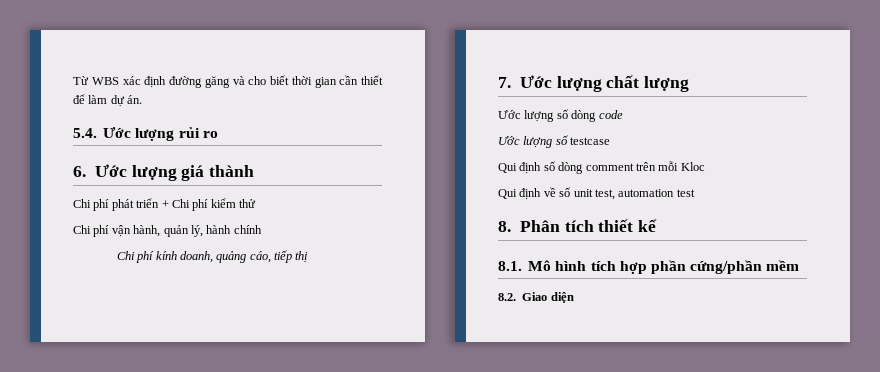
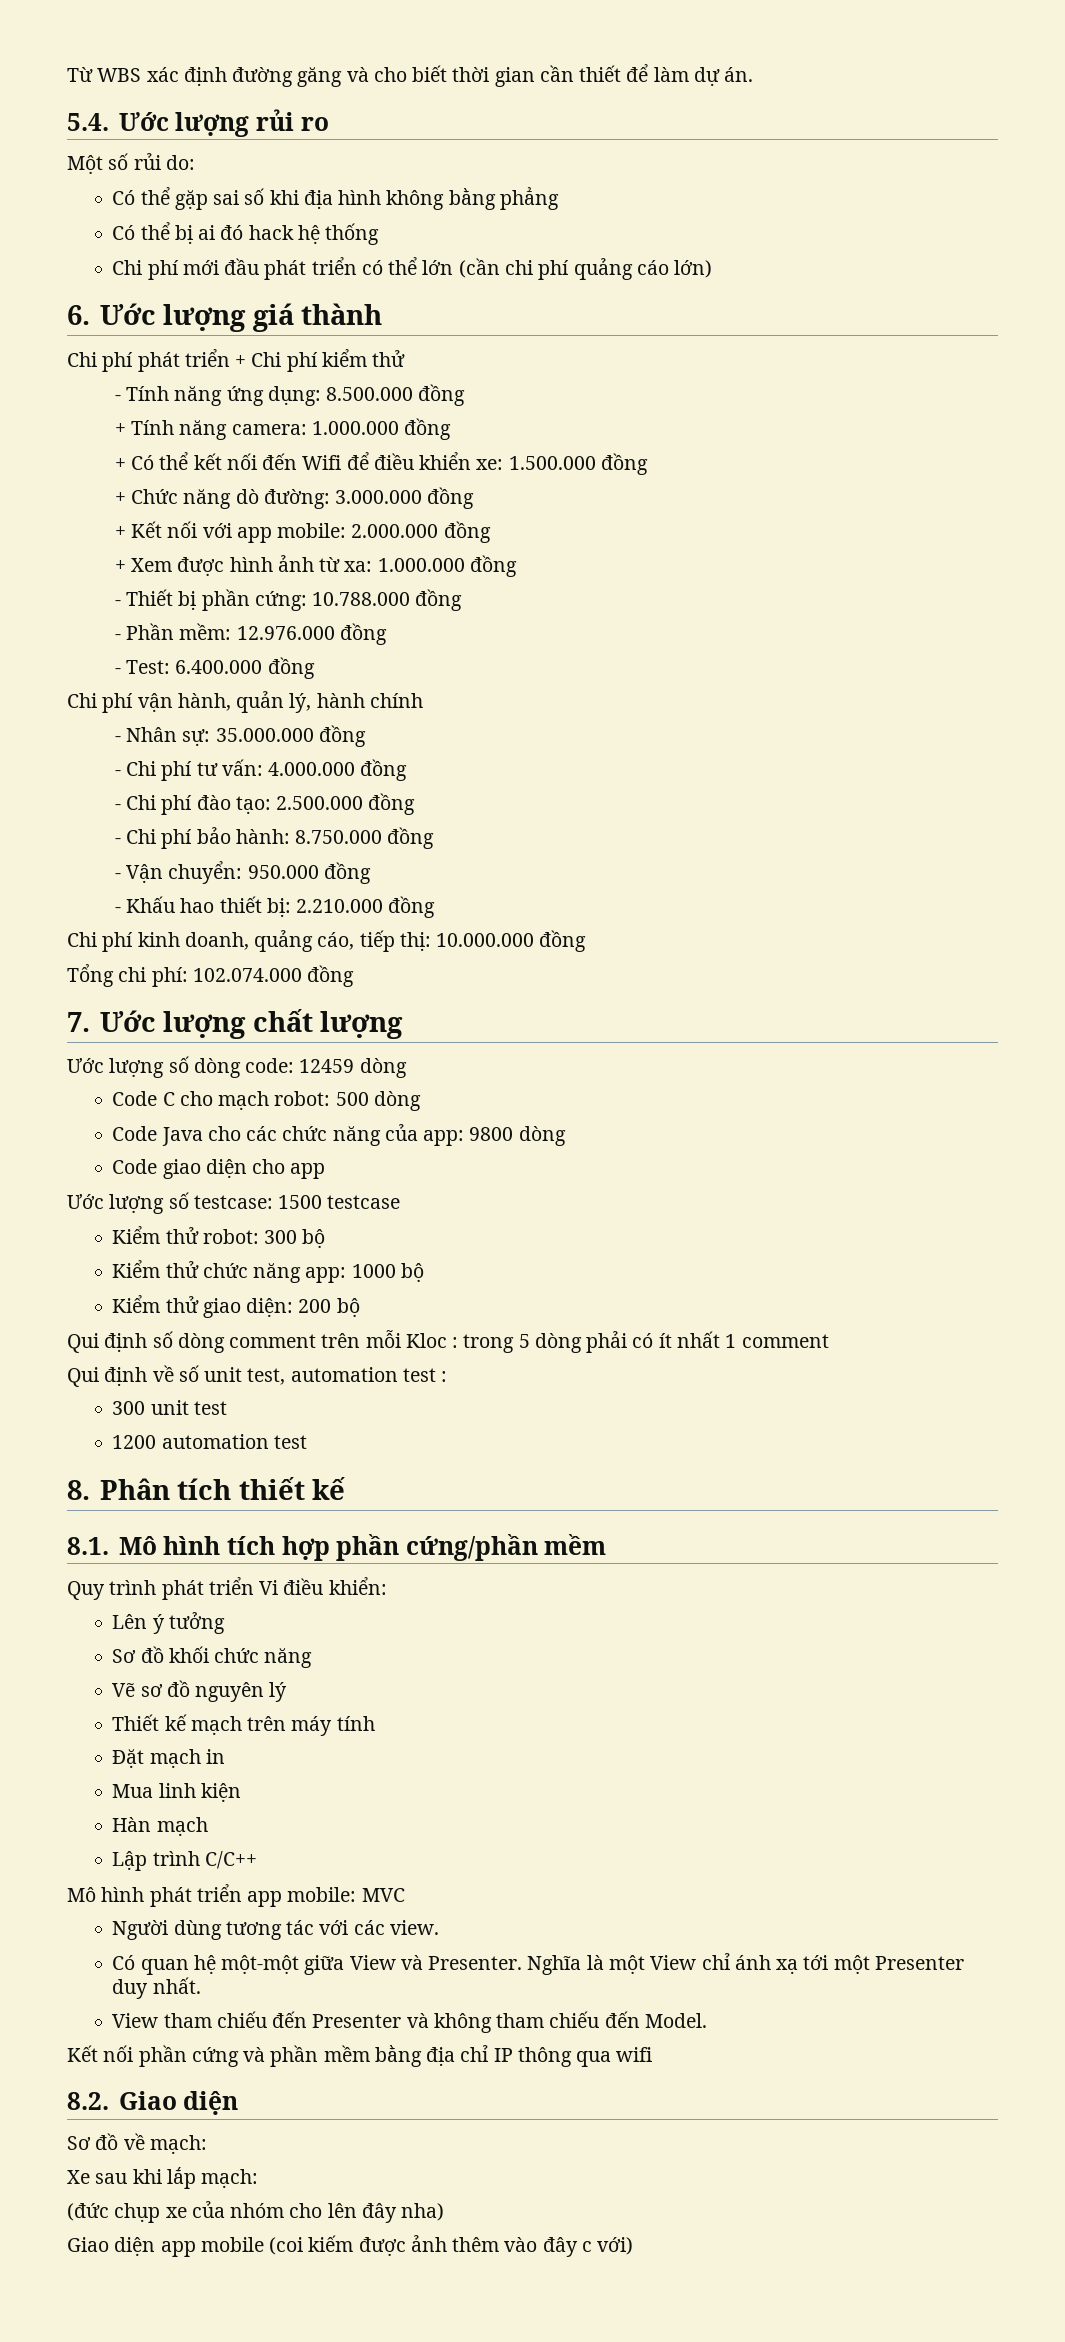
(218, 134) none -> [67,153,195,174] [112,187,559,210] [112,222,380,245] [112,257,713,280] // Một số rủi do: // Có thể gặp sai số khi địa hình không bằng phẳng // Có thể bị ai đó hack hệ thống // Chi phí mới đầu phát triển có thể lớn (cần chi phí quảng cáo lớn)
(256, 203) none -> [114,384,466,406] [114,418,452,440] [114,452,648,475] [114,487,475,509] [114,521,491,543] [114,555,517,577] [114,589,463,611] [114,623,387,645] [114,657,315,679] // - Tính năng ứng dụng: 8.500.000 đồng // + Tính năng camera: 1.000.000 đồng // + Có thể kết nối đến Wifi để điều khiển xe: 1.500.000 đồng // + Chức năng dò đường: 3.000.000 đồng // + Kết nối với app mobile: 2.000.000 đồng // + Xem được hình ảnh từ xa: 1.000.000 đồng // - Thiết bị phần cứng: 10.788.000 đồng // - Phần mềm: 12.976.000 đồng // - Test: 6.400.000 đồng
[116,250,309,263] Chi phí kính doanh, quảng cáo, tiếp thị -> [114,725,366,747] [114,759,408,781] [114,793,416,815] [114,827,435,849] [114,861,371,884] [114,896,436,918] [67,930,587,952] [67,964,355,987] - Nhân sự: 35.000.000 đồng // - Chi phí tư vấn: 4.000.000 đồng // - Chi phí đào tạo: 2.500.000 đồng // - Chi phí bảo hành: 8.750.000 đồng // - Vận chuyển: 950.000 đồng // - Khấu hao thiết bị: 2.210.000 đồng // Chi phí kinh doanh, quảng cáo, tiếp thị: 10.000.000 đồng // Tổng chi phí: 102.074.000 đồng
[598,110,623,119] [498,135,569,148] code // Ước lượng số -> [245,1058,407,1078] [112,1091,421,1111] [112,1124,566,1146] [112,1159,326,1179] [67,1192,323,1214] code: 12459 dòng // Code C cho mạch robot: 500 dòng // Code Java cho các chức năng của app: 9800 dòng // Code giao diện cho app // Ước lượng số testcase: 1500
(611, 141) none -> [112,1226,326,1248] [112,1260,424,1283] [112,1295,360,1318] // Kiểm thử robot: 300 bộ // Kiểm thử chức năng app: 1000 bộ // Kiểm thử giao diện: 200 bộ
(705, 166) none -> [452,1331,829,1353] : trong 5 dòng phải có ít nhất 1 comment
(695, 193) none -> [441,1371,448,1382] [112,1400,227,1415] [112,1434,307,1449] : // 300 unit test // 1200 automation test
[498,292,574,303] 8.2. Giao diện -> [67,1577,387,1600] [112,1612,225,1634] [112,1646,313,1668] [112,1680,288,1702] [112,1714,375,1736] [112,1749,225,1768] [112,1783,241,1802] [112,1817,208,1836] [112,1851,257,1871] [67,1884,405,1907] [112,1920,439,1940] [112,1953,964,1975] [112,1977,201,1999] [112,2011,707,2033] [67,2045,653,2067] [67,2091,239,2115] [67,2133,207,2154] [67,2167,259,2189] [67,2201,445,2223] [67,2235,634,2257] Quy trình phát triển Vi điều khiển: // Lên ý tưởng // Sơ đồ khối chức năng // Vẽ sơ đồ nguyên lý // Thiết kế mạch trên máy tính // Đặt mạch in // Mua linh kiện // Hàn mạch // Lập trình C/C++ // Mô hình phát triển app mobile: MVC // Người dùng tương tác với các view. // Có quan hệ một-một giữa View và Presenter. Nghĩa là một View chỉ ánh xạ tới một Presenter duy nhất. // View tham chiếu đến Presenter và không tham chiếu đến Model. // Kết nối phần cứng và phần mềm bằng địa chỉ IP thông qua wifi // 8.2. Giao diện // Sơ đồ về mạch: // Xe sau khi lắp mạch: // (đức chụp xe của nhóm cho lên đây nha) // Giao diện app mobile (coi kiếm được ảnh thêm vào đây c với)

